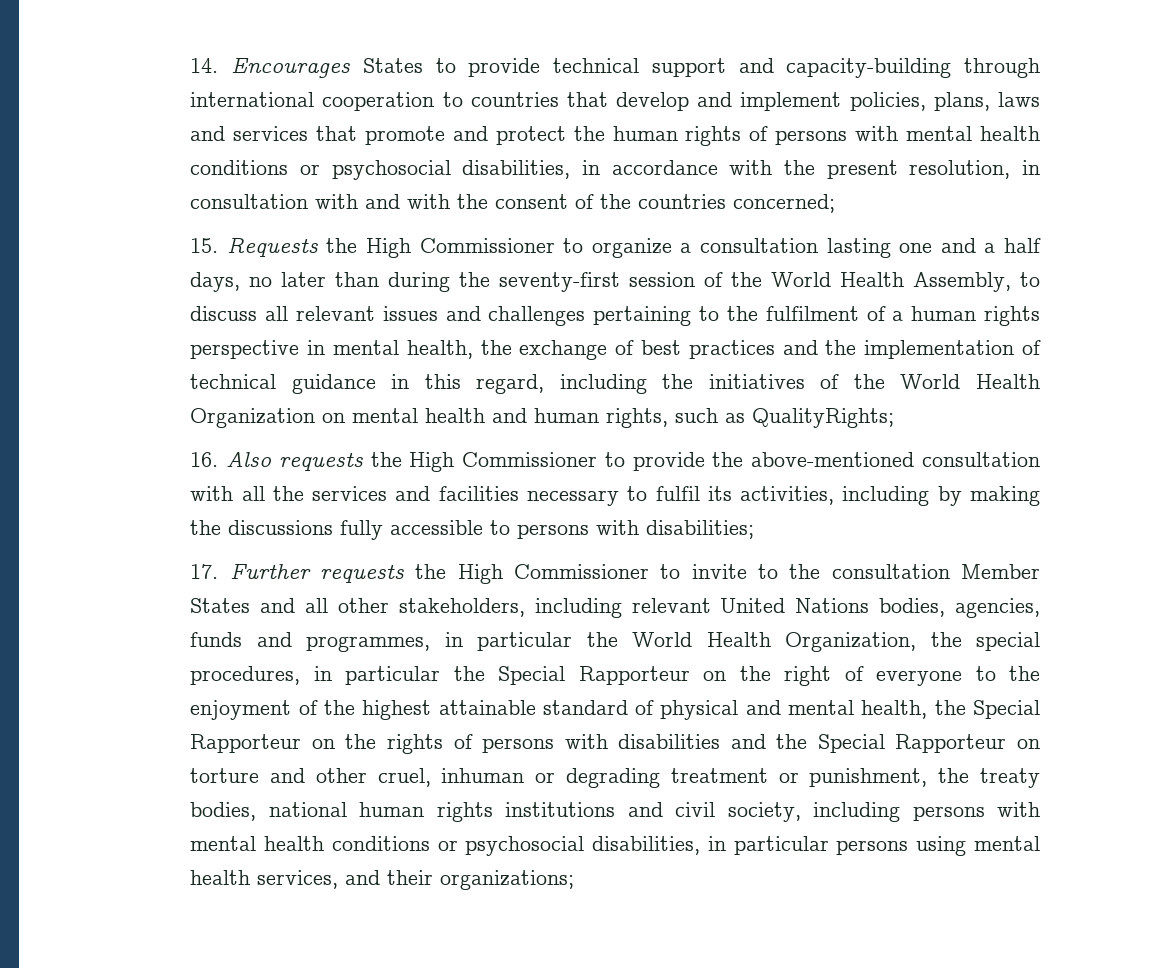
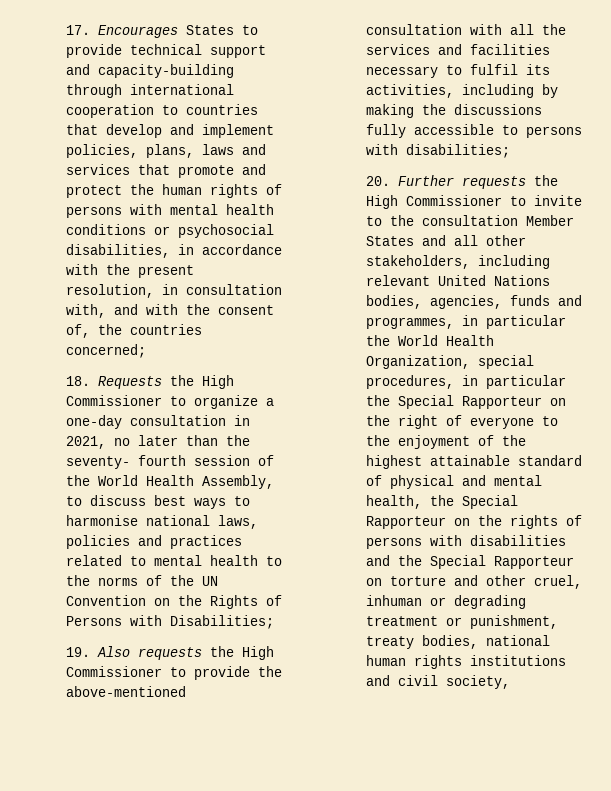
[190,58,219,73] 14. -> [65,25,90,35] 17.
[315,194,359,209] with -> [65,304,106,318] with,
[575,194,595,209] of -> [65,324,90,338] of,
[190,238,219,253] 15. -> [65,376,90,386] 18.
[700,238,1042,258] [190,272,621,292] consultation lasting one and a half days, no later than during the seventy-first -> [65,415,250,429] [65,435,250,449] [65,455,186,469] one-day consultation in 2021, no later than the seventy- fourth
[265,306,1040,326] [190,340,1042,360] [190,374,1040,394] [190,408,895,428] [190,452,219,467] all relevant issues and challenges pertaining to the fulfilment of a human rights perspective in mental health, the exchange of best practices and the implementation of technical guidance in this regard, including the initiatives of the World Health Organization on mental health and human rights, such as QualityRights; // 16. -> [153,495,250,509] [65,515,258,529] [65,535,242,549] [65,555,282,566] [65,575,218,586] [65,595,282,609] [65,615,274,629] [65,647,90,657] best ways to harmonise national laws, policies and practices related to mental health to the norms of the UN Convention on the Rights of Persons with Disabilities; // 19.
[190,564,219,579] 17. -> [365,176,390,186] 20.
[930,632,962,647] the -> (470, 362) none
[938,768,970,783] the -> (558, 622) none
[813,802,1040,822] [190,836,1040,856] [190,870,575,890] including persons with mental health conditions or psychosocial disabilities, in particular persons using mental health services, and their organizations; -> (510, 682) none

